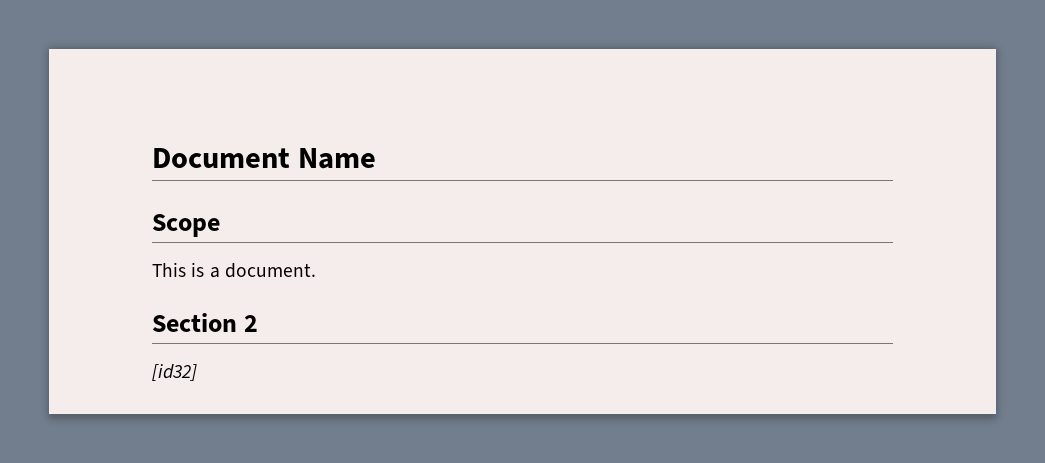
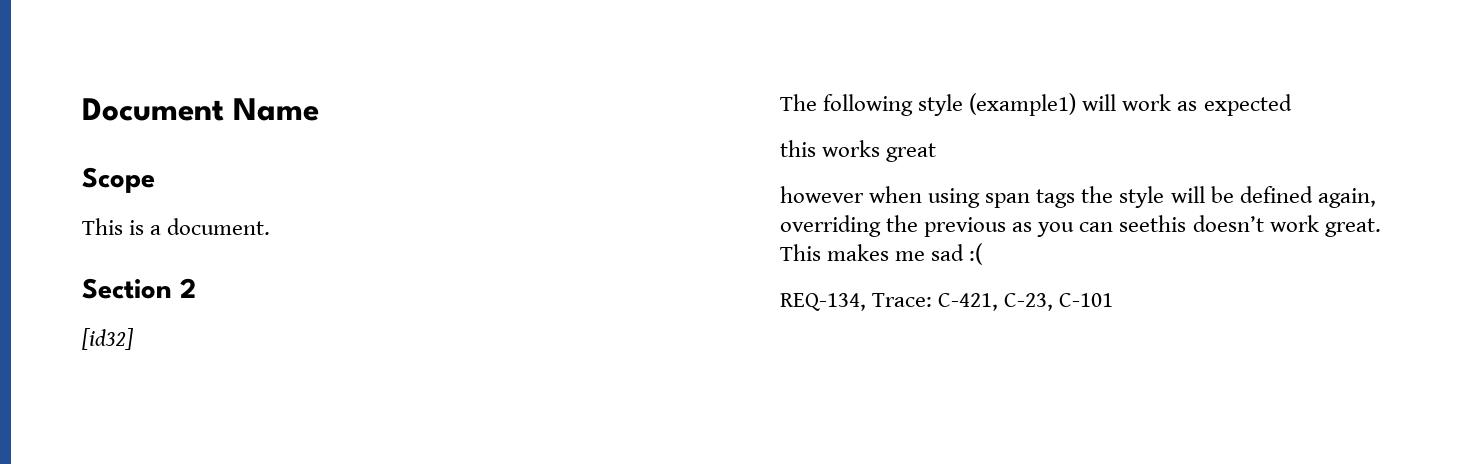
(197, 372) none -> [780,93,1292,116] [780,140,937,162] [780,186,1376,208] [780,215,1381,237] [780,243,984,265] [780,293,1114,311] // The following style (example1) will work as expected // this works great // however when using span tags the style will be defined again, overriding the previous as you can seethis doesn’t work great. This makes me sad :( // REQ-134, Trace: C-421, C-23, C-101

